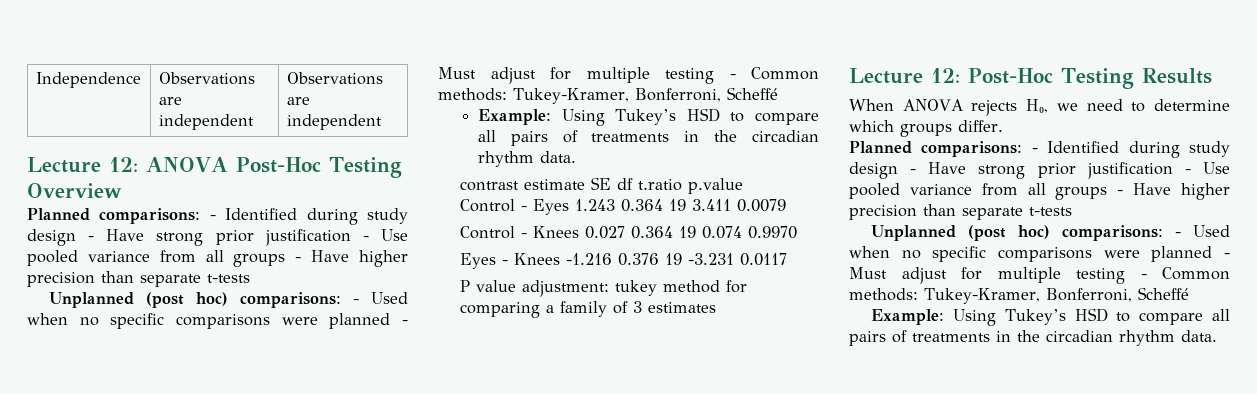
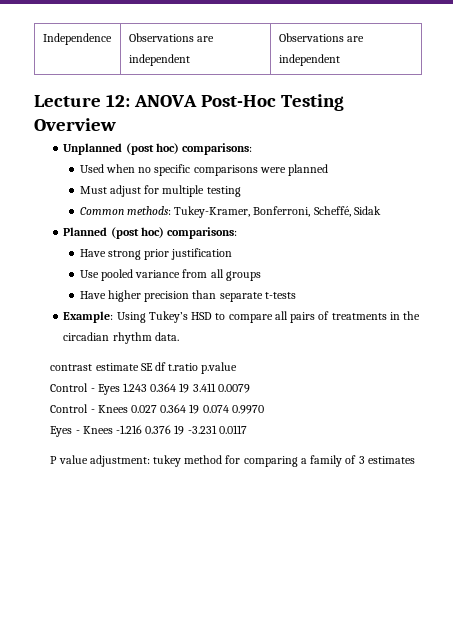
[27,208,408,225] [27,229,408,246] [27,250,408,267] [27,271,250,287] [49,292,408,308] [27,313,408,329] [438,67,819,84] [438,87,778,104] // Planned comparisons: - Identified during study design - Have strong prior justification - Use pooled variance from all groups - Have higher precision than separate t-tests // Unplanned (post hoc) comparisons: - Used when no specific comparisons were planned - Must adjust for multiple testing - Common methods: Tukey-Kramer, Bonferroni, Scheffé -> [63,143,253,155] [79,164,329,176] [79,185,241,197] [79,206,381,218] [63,227,238,239] [79,248,233,260] [79,269,261,281] [79,290,296,302] // Unplanned (post hoc) comparisons: // Used when no specific comparisons were planned // Must adjust for multiple testing // Common methods: Tukey-Kramer, Bonferroni, Scheffé, Sidak // Planned (post hoc) comparisons: // Have strong prior justification // Use pooled variance from all groups // Have higher precision than separate t-tests
[849,68,1212,89] [849,99,1230,116] [849,120,1003,137] [849,141,1230,158] [849,162,1230,179] [849,183,1230,200] [849,204,1072,220] [871,225,1230,241] [849,246,1230,262] [849,267,1230,284] [849,287,1189,304] [871,308,1230,326] [849,330,1217,346] // Lecture 12: Post-Hoc Testing Results // When ANOVA rejects H₀, we need to determine which groups differ. // Planned comparisons: - Identified during study design - Have strong prior justification - Use pooled variance from all groups - Have higher precision than separate t-tests // Unplanned (post hoc) comparisons: - Used when no specific comparisons were planned - Must adjust for multiple testing - Common methods: Tukey-Kramer, Bonferroni, Scheffé // Example: Using Tukey’s HSD to compare all pairs of treatments in the circadian rhythm data. -> (415, 460) none

